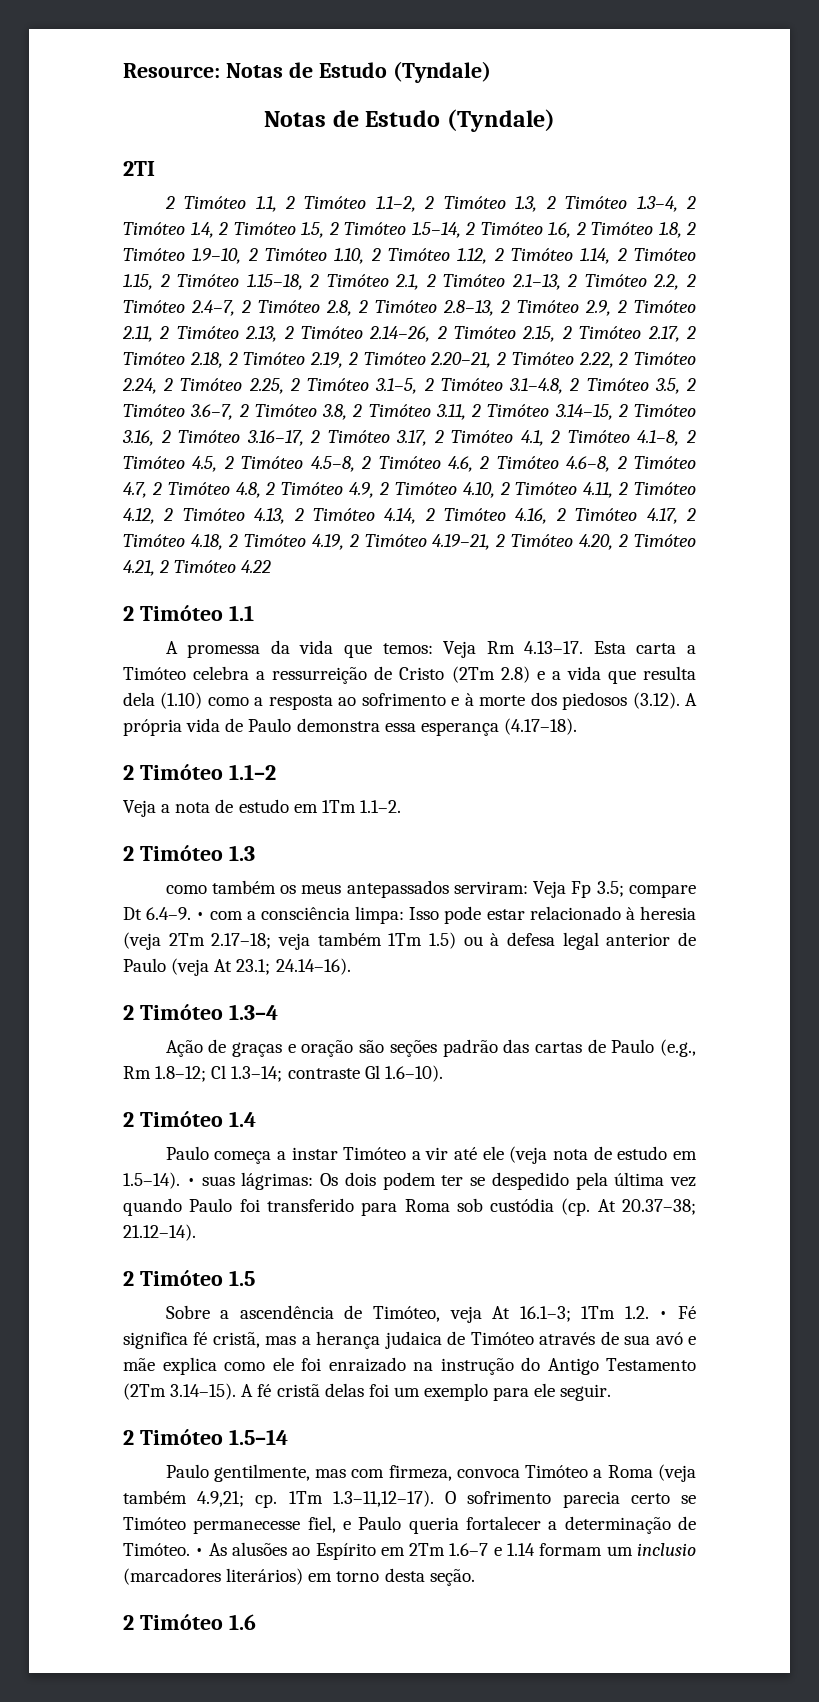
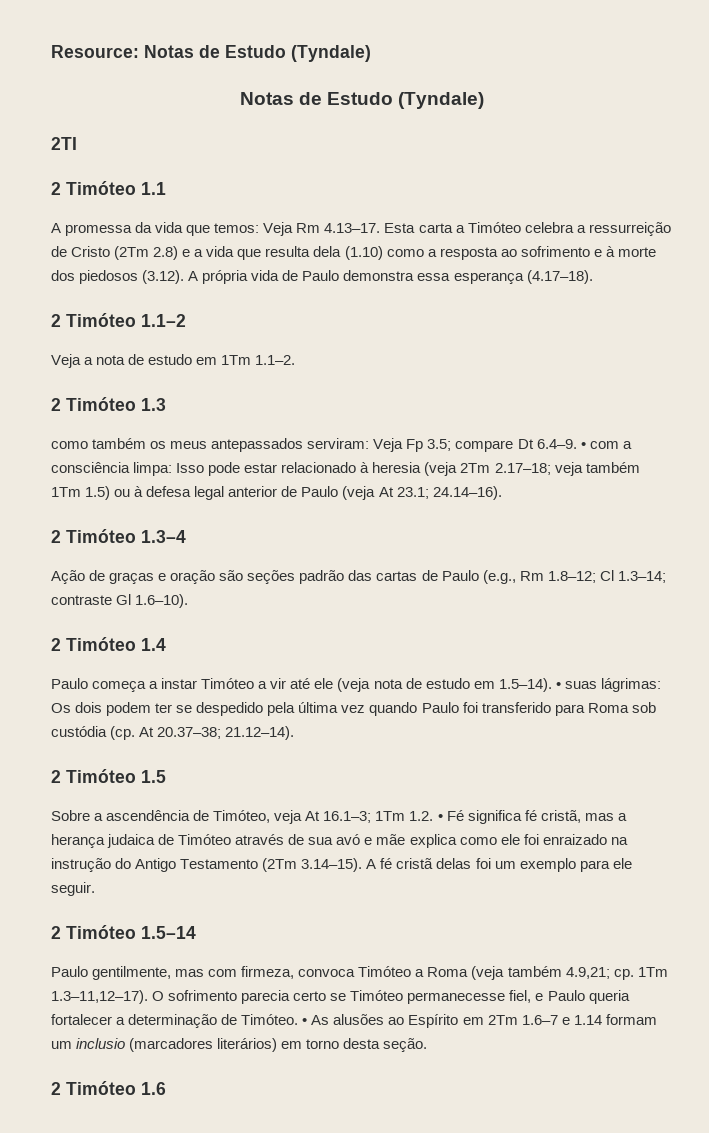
[164,196,697,212] [123,222,696,238] [123,248,696,264] [123,274,697,290] [123,300,696,316] [122,326,697,342] [123,352,696,368] [122,378,696,394] [123,404,696,420] [122,430,697,446] [123,456,697,472] [123,482,697,498] [123,508,697,524] [123,534,697,550] [123,560,272,576] // 2 Timóteo 1.1, 2 Timóteo 1.1–2, 2 Timóteo 1.3, 2 Timóteo 1.3–4, 2 Timóteo 1.4, 2 Timóteo 1.5, 2 Timóteo 1.5–14, 2 Timóteo 1.6, 2 Timóteo 1.8, 2 Timóteo 1.9–10, 2 Timóteo 1.10, 2 Timóteo 1.12, 2 Timóteo 1.14, 2 Timóteo 1.15, 2 Timóteo 1.15–18, 2 Timóteo 2.1, 2 Timóteo 2.1–13, 2 Timóteo 2.2, 2 Timóteo 2.4–7, 2 Timóteo 2.8, 2 Timóteo 2.8–13, 2 Timóteo 2.9, 2 Timóteo 2.11, 2 Timóteo 2.13, 2 Timóteo 2.14–26, 2 Timóteo 2.15, 2 Timóteo 2.17, 2 Timóteo 2.18, 2 Timóteo 2.19, 2 Timóteo 2.20–21, 2 Timóteo 2.22, 2 Timóteo 2.24, 2 Timóteo 2.25, 2 Timóteo 3.1–5, 2 Timóteo 3.1–4.8, 2 Timóteo 3.5, 2 Timóteo 3.6–7, 2 Timóteo 3.8, 2 Timóteo 3.11, 2 Timóteo 3.14–15, 2 Timóteo 3.16, 2 Timóteo 3.16–17, 2 Timóteo 3.17, 2 Timóteo 4.1, 2 Timóteo 4.1–8, 2 Timóteo 4.5, 2 Timóteo 4.5–8, 2 Timóteo 4.6, 2 Timóteo 4.6–8, 2 Timóteo 4.7, 2 Timóteo 4.8, 2 Timóteo 4.9, 2 Timóteo 4.10, 2 Timóteo 4.11, 2 Timóteo 4.12, 2 Timóteo 4.13, 2 Timóteo 4.14, 2 Timóteo 4.16, 2 Timóteo 4.17, 2 Timóteo 4.18, 2 Timóteo 4.19, 2 Timóteo 4.19–21, 2 Timóteo 4.20, 2 Timóteo 4.21, 2 Timóteo 4.22 -> (77, 143) none

